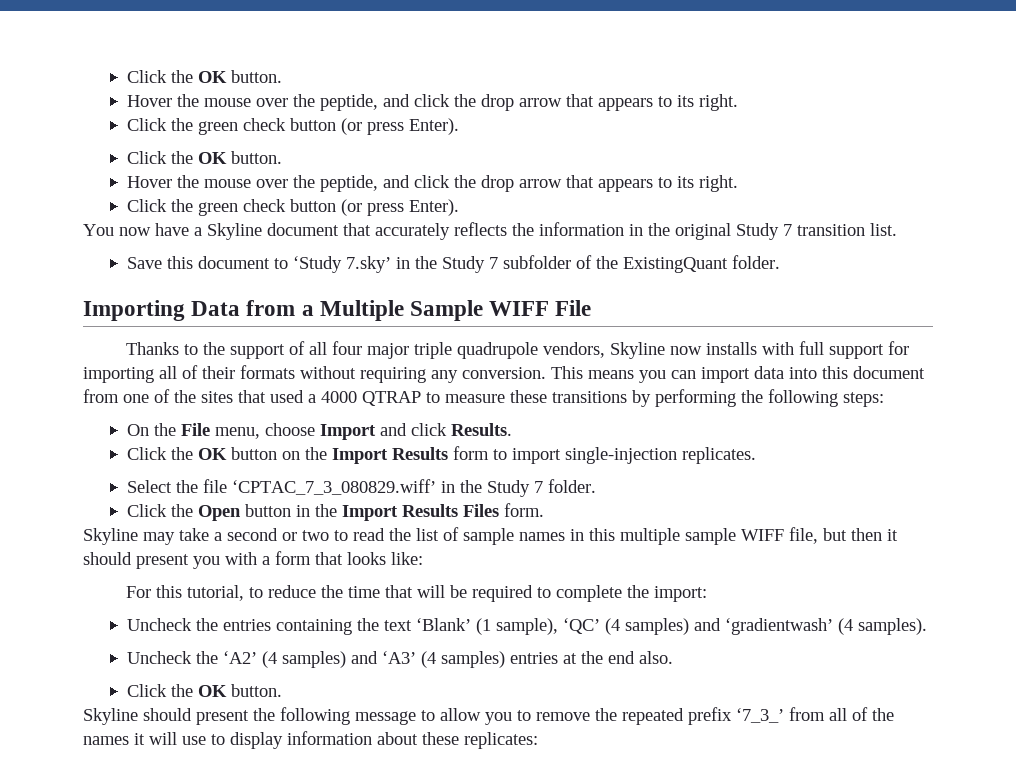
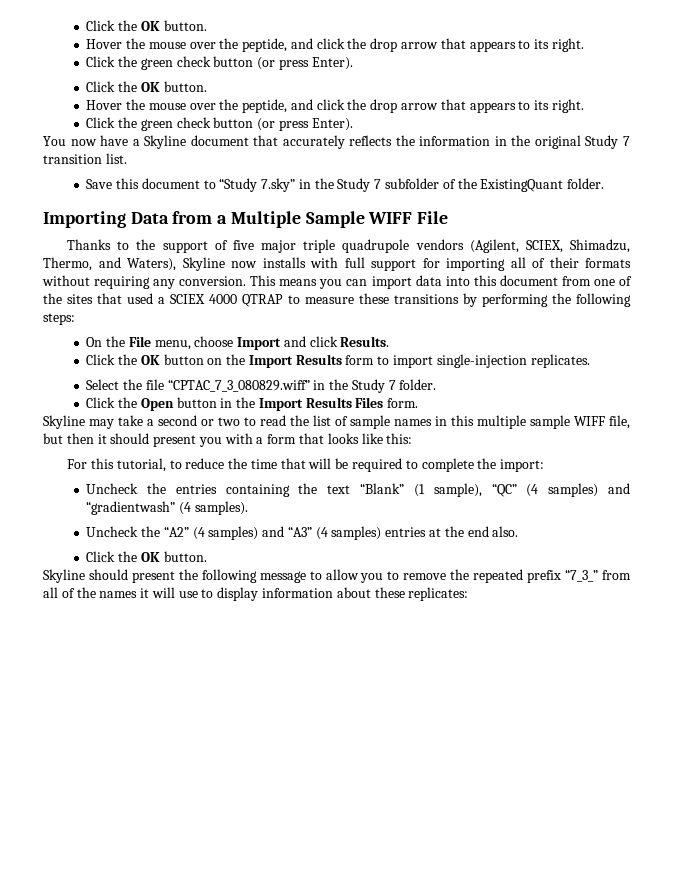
[292,256,391,273] ‘Study 7.sky’ -> [219,178,296,192] “Study 7.sky”
[308,341,362,355] all four -> [232,240,254,250] five
[542,342,605,358] vendors, -> [415,239,631,253] [43,257,176,271] vendors (Agilent, SCIEX, Shimadzu, Thermo, and Waters),
(316, 398) none -> [170,294,206,304] SCIEX
[231,479,436,495] ‘CPTAC_7_3_080829.wiff’ -> [167,379,310,392] “CPTAC_7_3_080829.wiff”
[391,552,423,565] like: -> [361,433,413,444] like this:
[415,618,471,631] ‘Blank’ -> [360,483,405,494] “Blank”
[562,618,833,635] ‘QC’ (4 samples) and ‘gradientwash’ -> [491,483,631,497] [86,501,176,515] “QC” (4 samples) and “gradientwash”
[222,651,416,668] ‘A2’ (4 samples) and ‘A3’ -> [163,526,312,540] “A2” (4 samples) and “A3”
[736,708,784,723] ‘7_3_’ -> [565,569,599,582] “7_3_”

